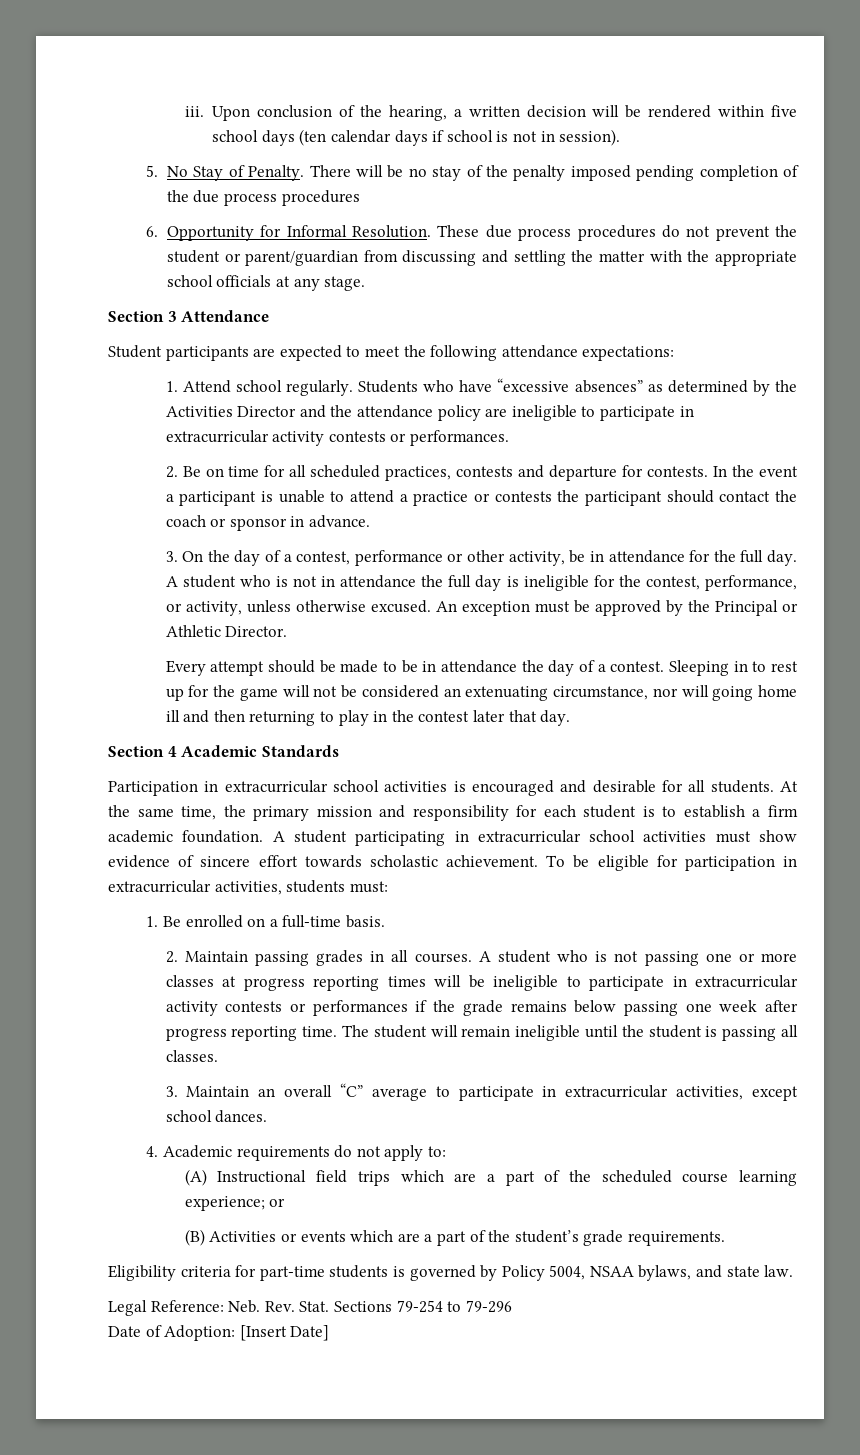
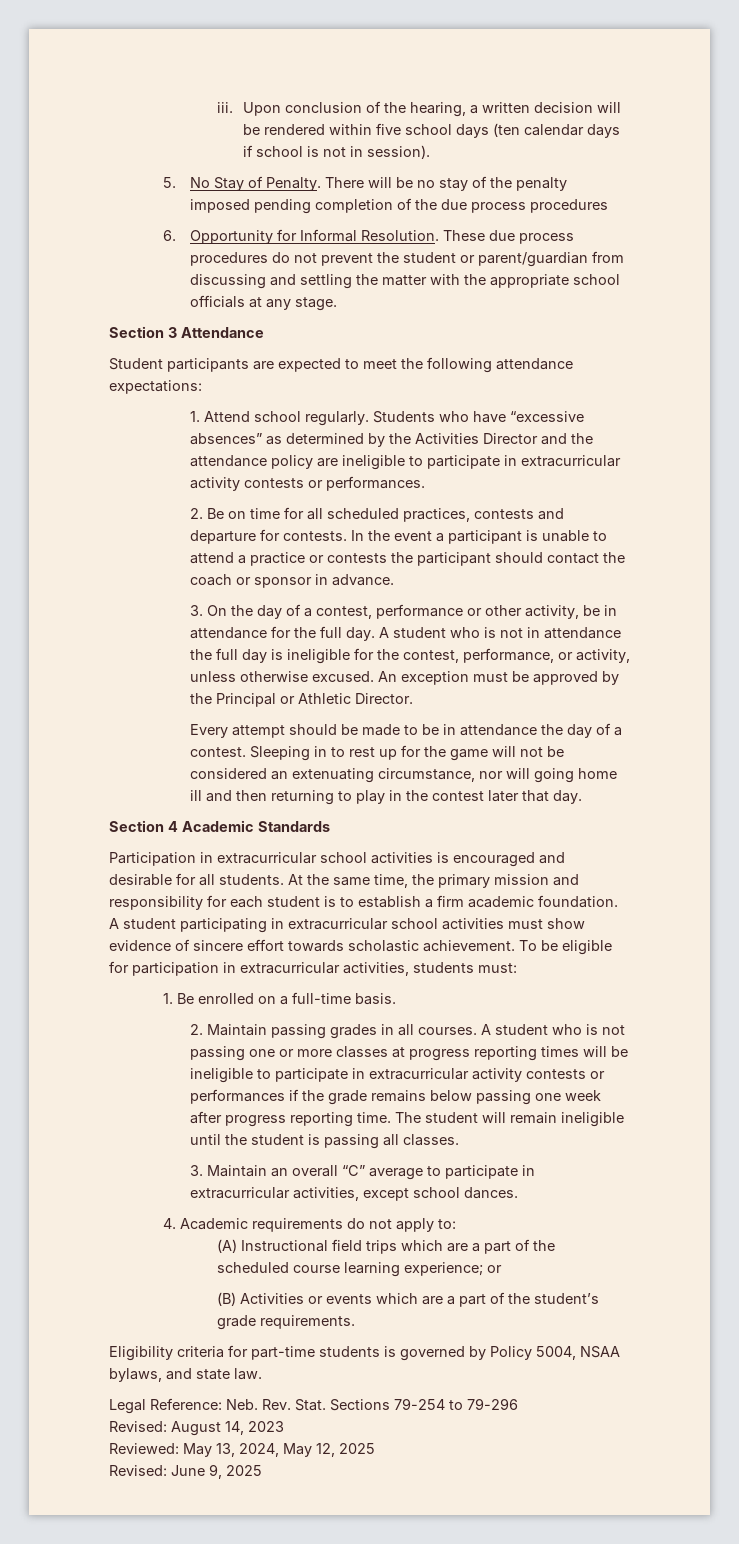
[108,1325,330,1341] Date of Adoption: [Insert Date] -> [109,1421,284,1436] [109,1443,375,1457] [109,1464,262,1479] Revised: August 14, 2023 // Reviewed: May 13, 2024, May 12, 2025 // Revised: June 9, 2025

